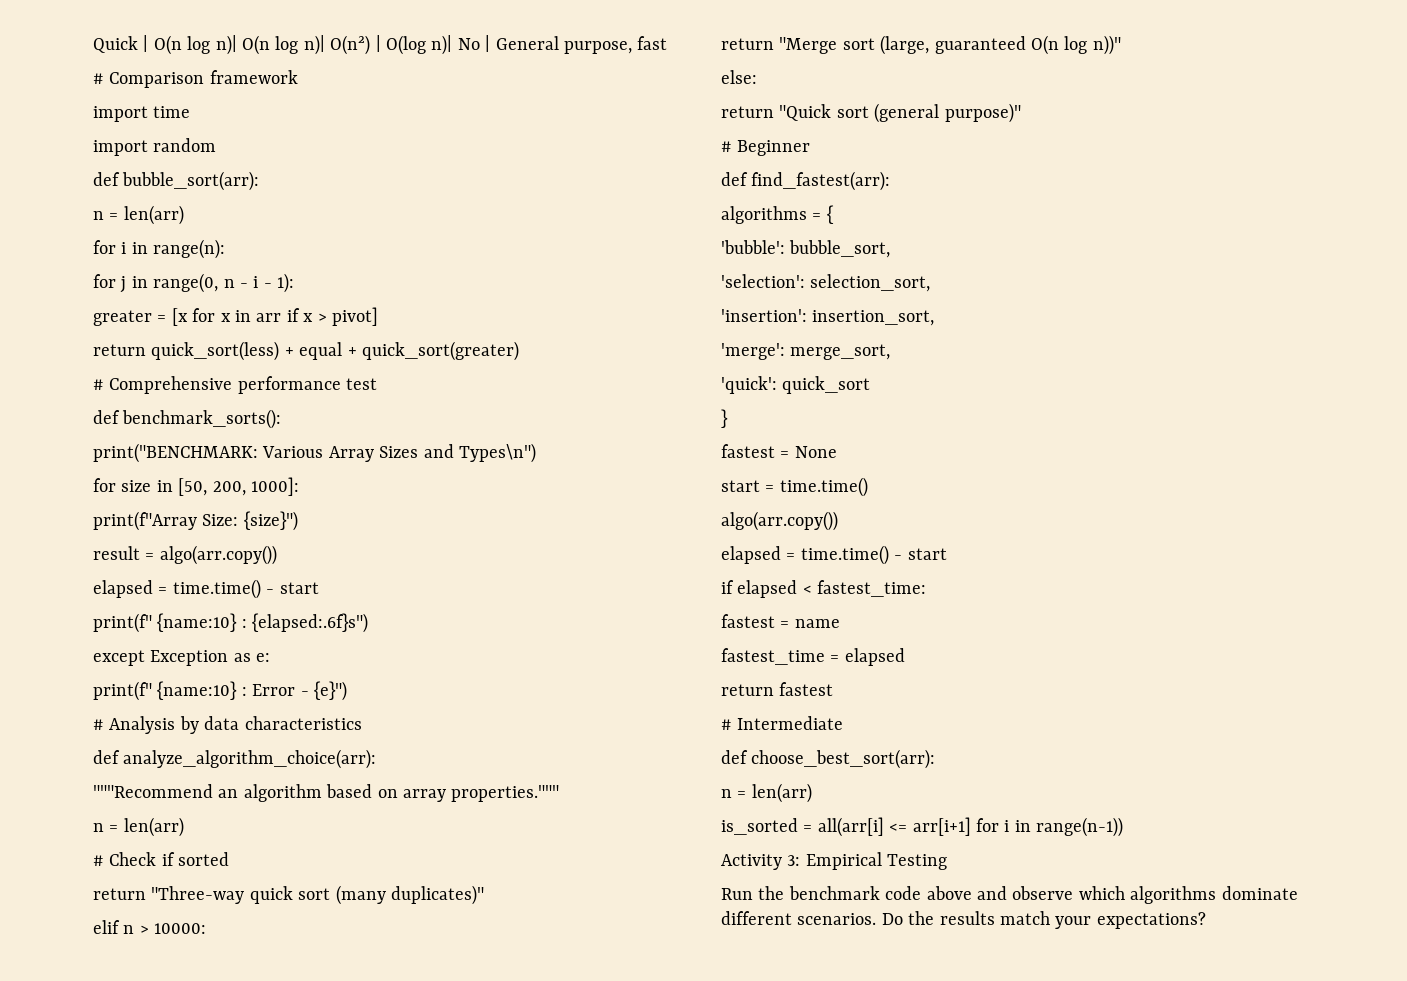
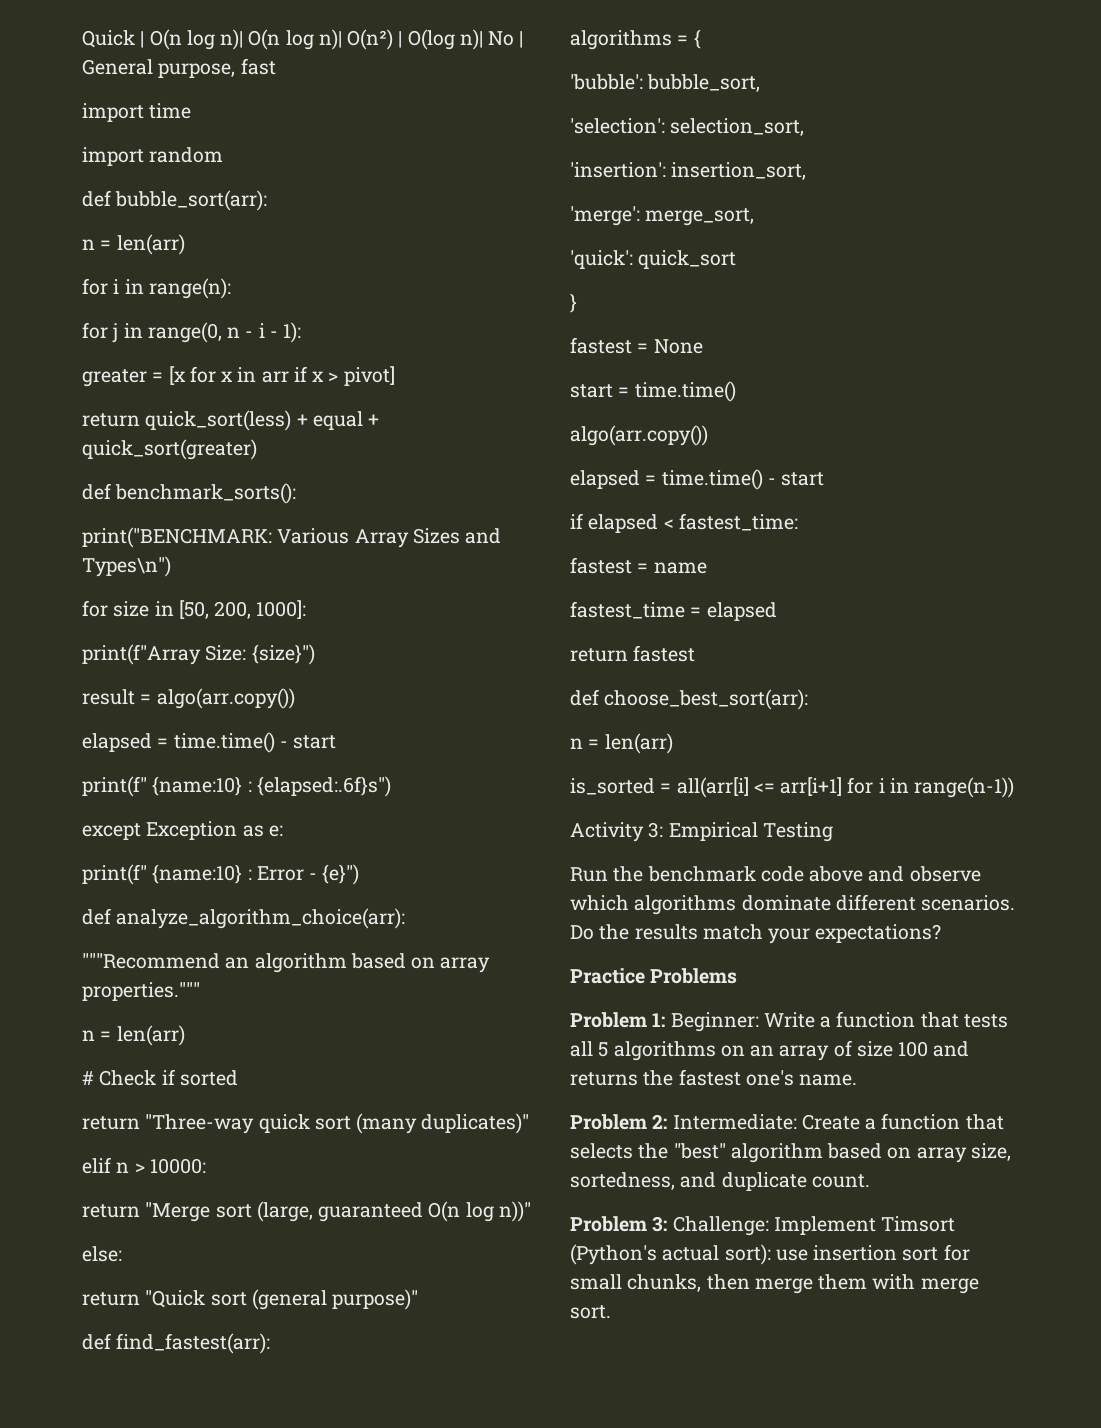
[93,70,298,88] // # Comparison framework -> (276, 66) none
[93,376,378,394] // # Comprehensive performance test -> (257, 449) none
[93,716,362,734] // # Analysis by data characteristics -> (360, 874) none
[721,140,811,156] // # Beginner -> (419, 1299) none
[721,716,844,730] // # Intermediate -> (696, 653) none
(1206, 920) none -> [570,968,738,984] [570,1011,1008,1032] [570,1040,970,1061] [570,1069,858,1086] [570,1113,1004,1130] [570,1143,1011,1163] [570,1172,870,1191] [570,1216,956,1236] [570,1244,970,1265] [570,1274,979,1294] [570,1305,611,1319] // Practice Problems // Problem 1: Beginner: Write a function that tests all 5 algorithms on an array of size 100 and returns the fastest one's name. // Problem 2: Intermediate: Create a function that selects the "best" algorithm based on array size, sortedness, and duplicate count. // Problem 3: Challenge: Implement Timsort (Python's actual sort): use insertion sort for small chunks, then merge them with merge sort.

